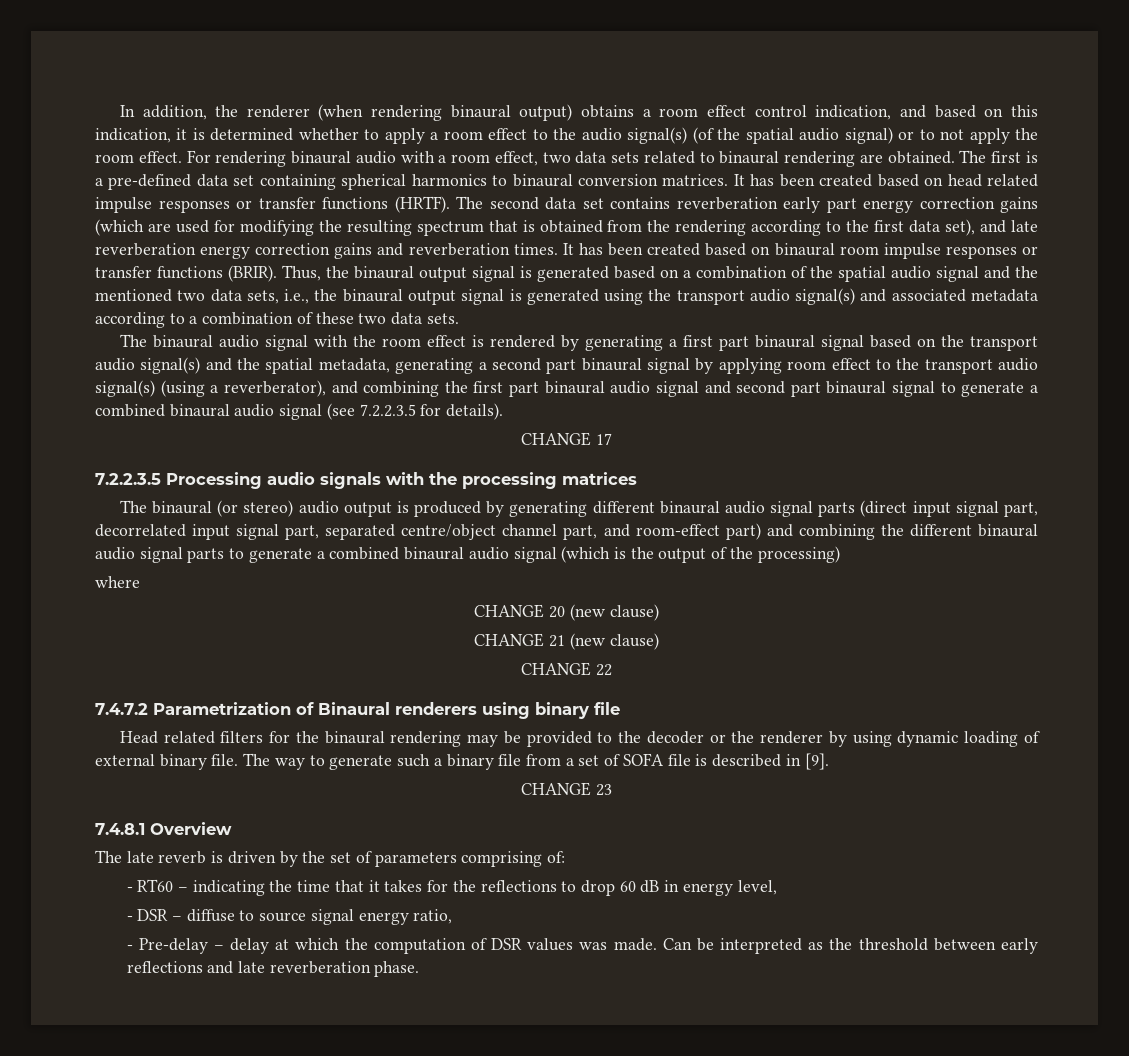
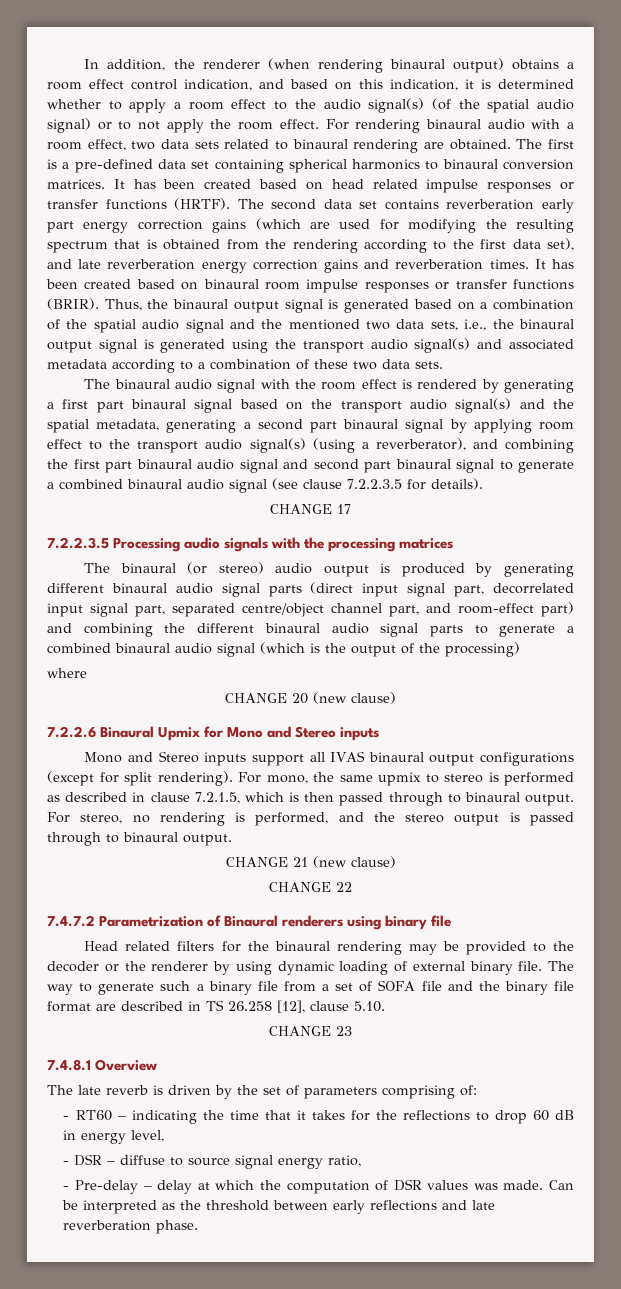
(355, 411) none -> [303,479,342,489] clause
(659, 612) none -> [47,726,380,741] [84,751,575,766] [47,771,574,786] [47,792,574,806] [47,812,574,826] [47,832,232,846] // 7.2.2.6 Binaural Upmix for Mono and Stereo inputs // Mono and Stereo inputs support all IVAS binaural output configurations (except for split rendering). For mono, the same upmix to stereo is performed as described in clause 7.2.1.5, which is then passed through to binaural output. For stereo, no rendering is performed, and the stereo output is passed through to binaural output.
[695,753,829,770] is described in [9]. -> [447,981,574,995] [47,1000,385,1013] and the binary file format are described in TS 26.258 [12], clause 5.10.

